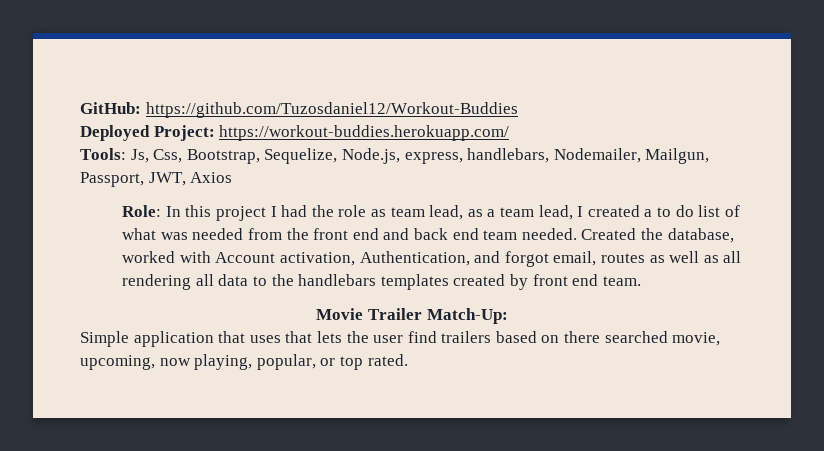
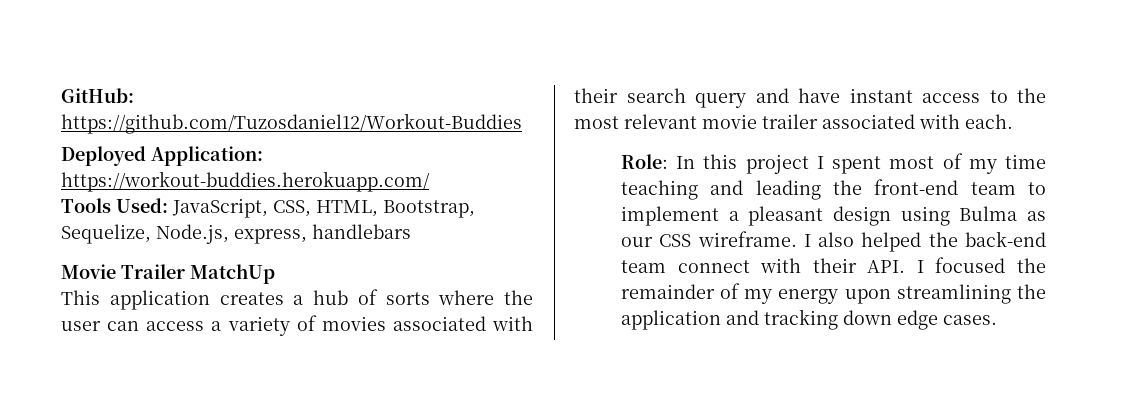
[153,125,215,141] Project: -> [151,146,263,166] Application:
[80,148,710,164] [80,172,233,187] Tools: Js, Css, Bootstrap, Sequelize, Node.js, express, handlebars, Nodemailer, Mailgun, Passport, JWT, Axios -> [61,198,475,218] [61,224,411,244] [61,264,275,284] [61,289,533,310] [61,315,533,336] [574,88,1046,108] [574,114,1013,129] Tools Used: JavaScript, CSS, HTML, Bootstrap, Sequelize, Node.js, express, handlebars // Movie Trailer MatchUp // This application creates a hub of sorts where the user can access a variety of movies associated with their search query and have instant access to the most relevant movie trailer associated with each.
[281,205,740,220] [122,228,734,243] [122,251,742,267] [122,274,641,290] [316,308,508,324] [80,331,721,347] [80,354,408,370] had the role as team lead, as a team lead, I created a to do list of what was needed from the front end and back end team needed. Created the database, worked with Account activation, Authentication, and forgot email, routes as well as all rendering all data to the handlebars templates created by front end team. // Movie Trailer Match-Up: // Simple application that uses that lets the user find trailers based on there searched movie, upcoming, now playing, popular, or top rated. -> [832,153,1046,174] [620,179,1046,200] [620,206,1046,226] [620,231,1046,252] [620,257,1046,273] [620,283,1046,304] [620,309,997,330] spent most of my time teaching and leading the front-end team to implement a pleasant design using Bulma as our CSS wireframe. I also helped the back-end team connect with their API. I focused the remainder of my energy upon streamlining the application and tracking down edge cases.

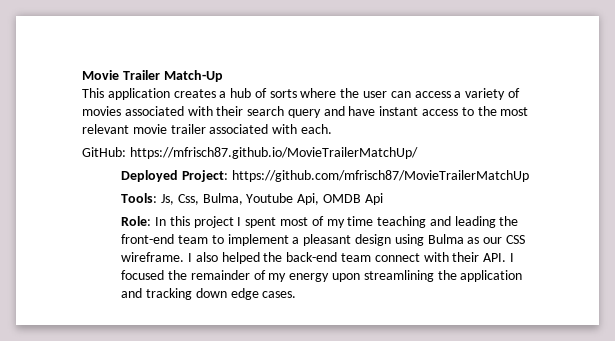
[61,88,134,103] [61,113,522,134] [61,146,263,166] [61,171,430,192] [61,198,475,218] [61,224,411,244] GitHub: https://github.com/Tuzosdaniel12/Workout-Buddies // Deployed Application: https://workout-buddies.herokuapp.com/ // Tools Used: JavaScript, CSS, HTML, Bootstrap, Sequelize, Node.js, express, handlebars // -> (82, 75) none
[190,264,275,284] MatchUp -> [163,70,223,82] Match-Up
(1013, 121) none -> [82,147,418,159] [121,170,529,182] [121,193,383,205] // GitHub: https://mfrisch87.github.io/MovieTrailerMatchUp/ // Deployed Project: https://github.com/mfrisch87/MovieTrailerMatchUp // Tools: Js, Css, Bulma, Youtube Api, OMDB Api

